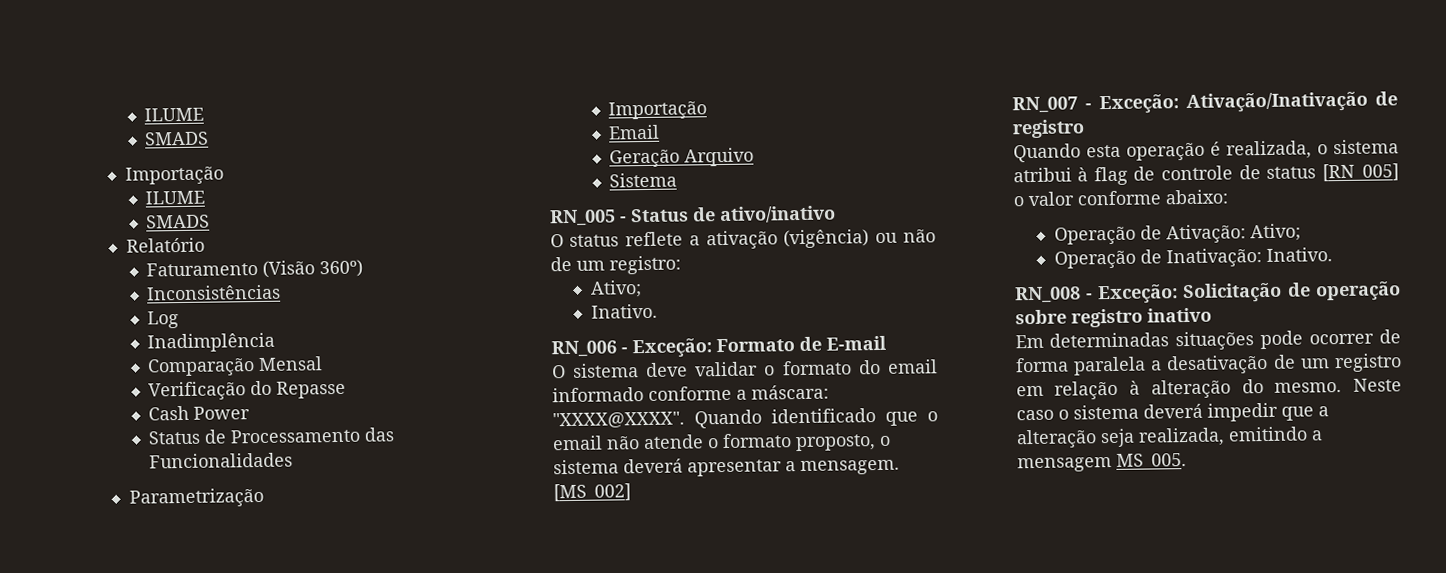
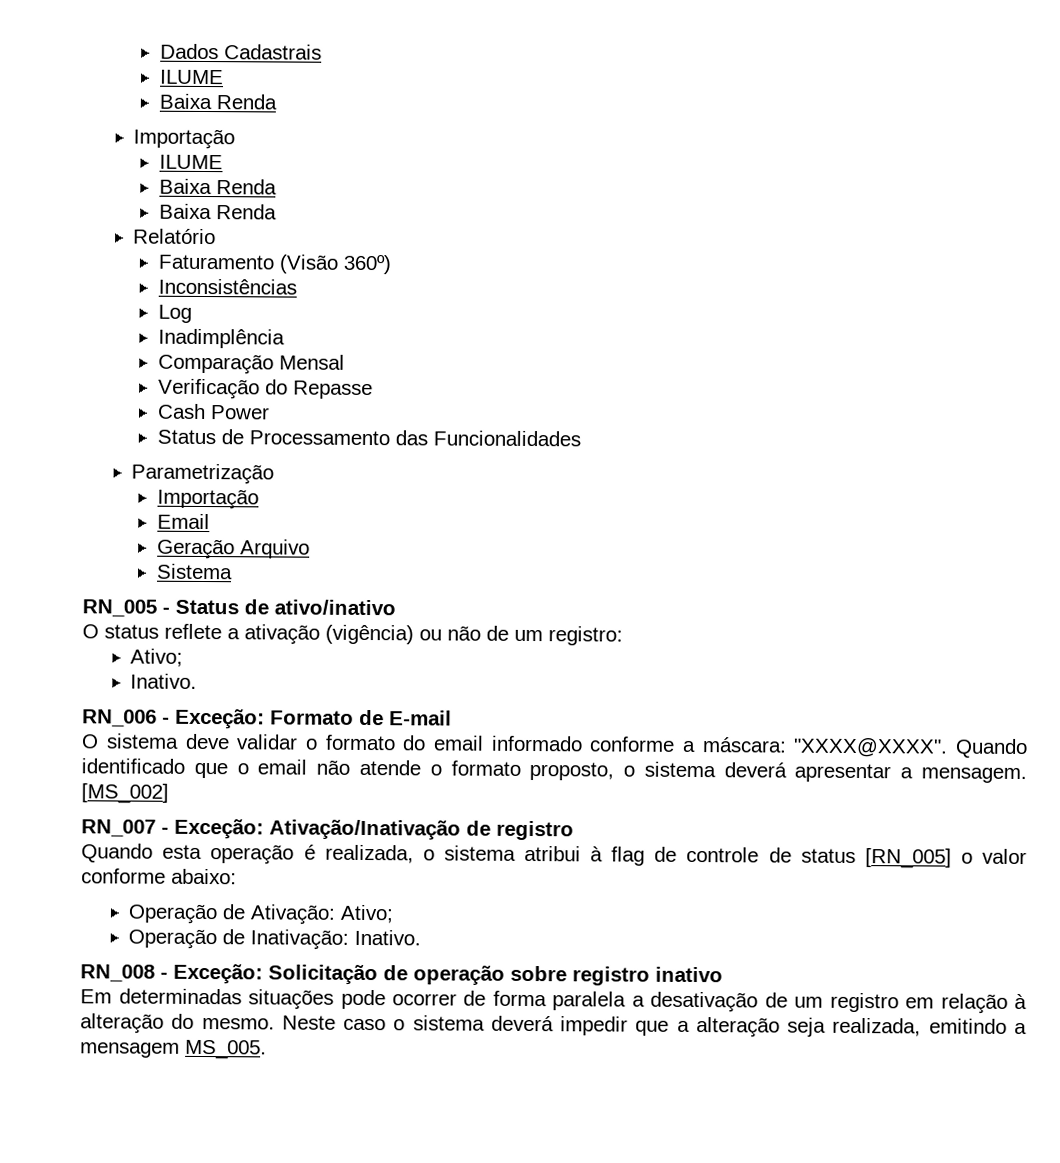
[143,107,204,122] [143,131,209,146] ILUME // SMADS -> [159,43,322,60] [159,69,224,85] [158,93,277,110] Dados Cadastrais // ILUME // Baixa Renda
[145,214,210,229] SMADS -> [158,178,277,195] [158,203,277,220] Baixa Renda // Baixa Renda

